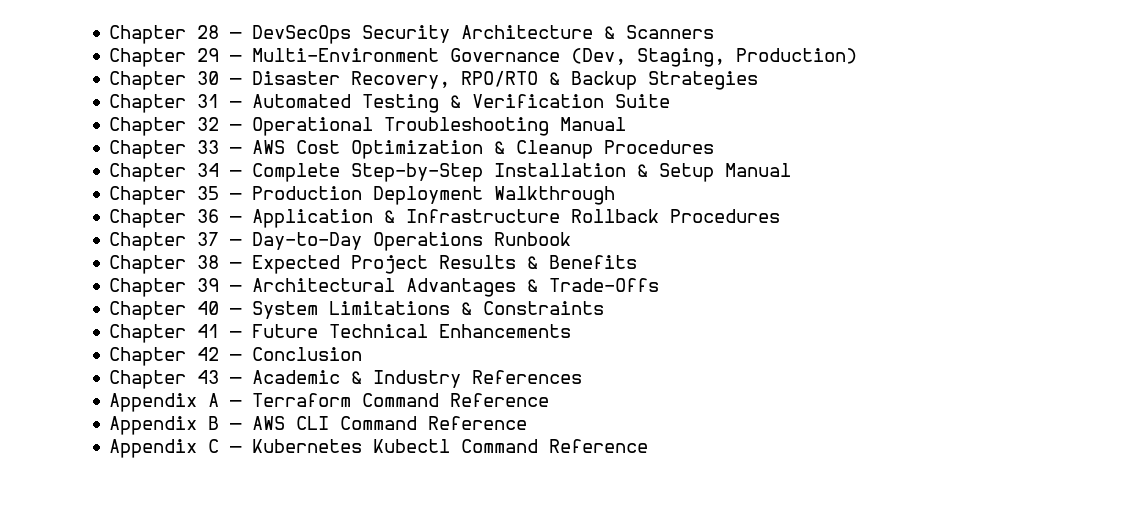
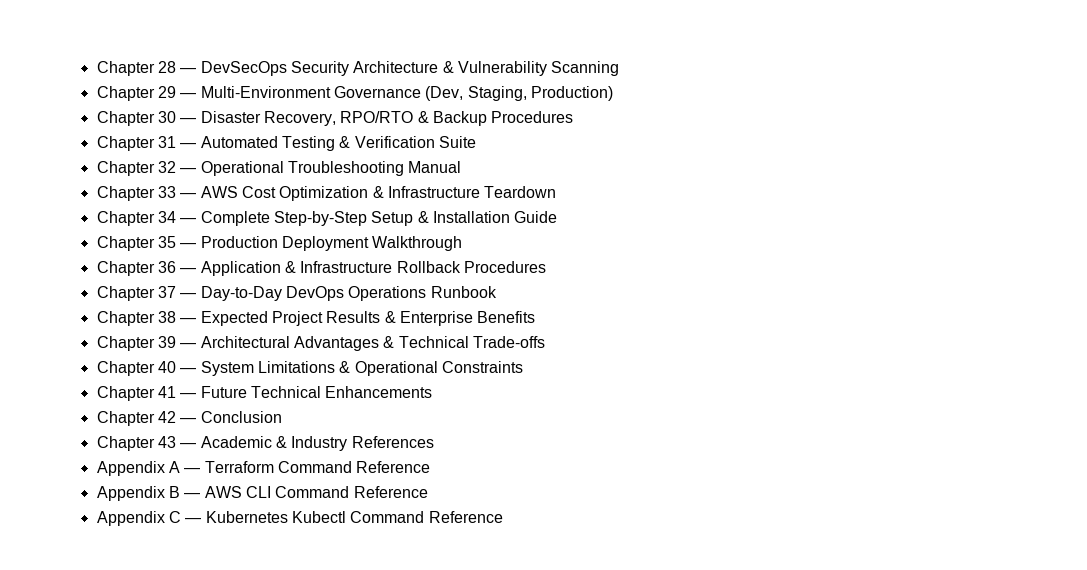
[626,25,715,39] Scanners -> [457,61,620,76] Vulnerability Scanning
[648,71,759,90] Strategies -> [491,111,574,123] Procedures
[516,140,715,159] Cleanup Procedures -> [387,186,557,198] Infrastructure Teardown
[494,163,792,182] Installation & Setup Manual -> [371,211,558,226] Setup & Installation Guide
(363, 241) none -> [285,286,344,301] DevOps
(539, 262) none -> [399,311,473,326] Enterprise
[549,278,660,292] Trade-Offs -> [398,336,545,348] Technical Trade-offs
(473, 308) none -> [354,361,438,376] Operational

